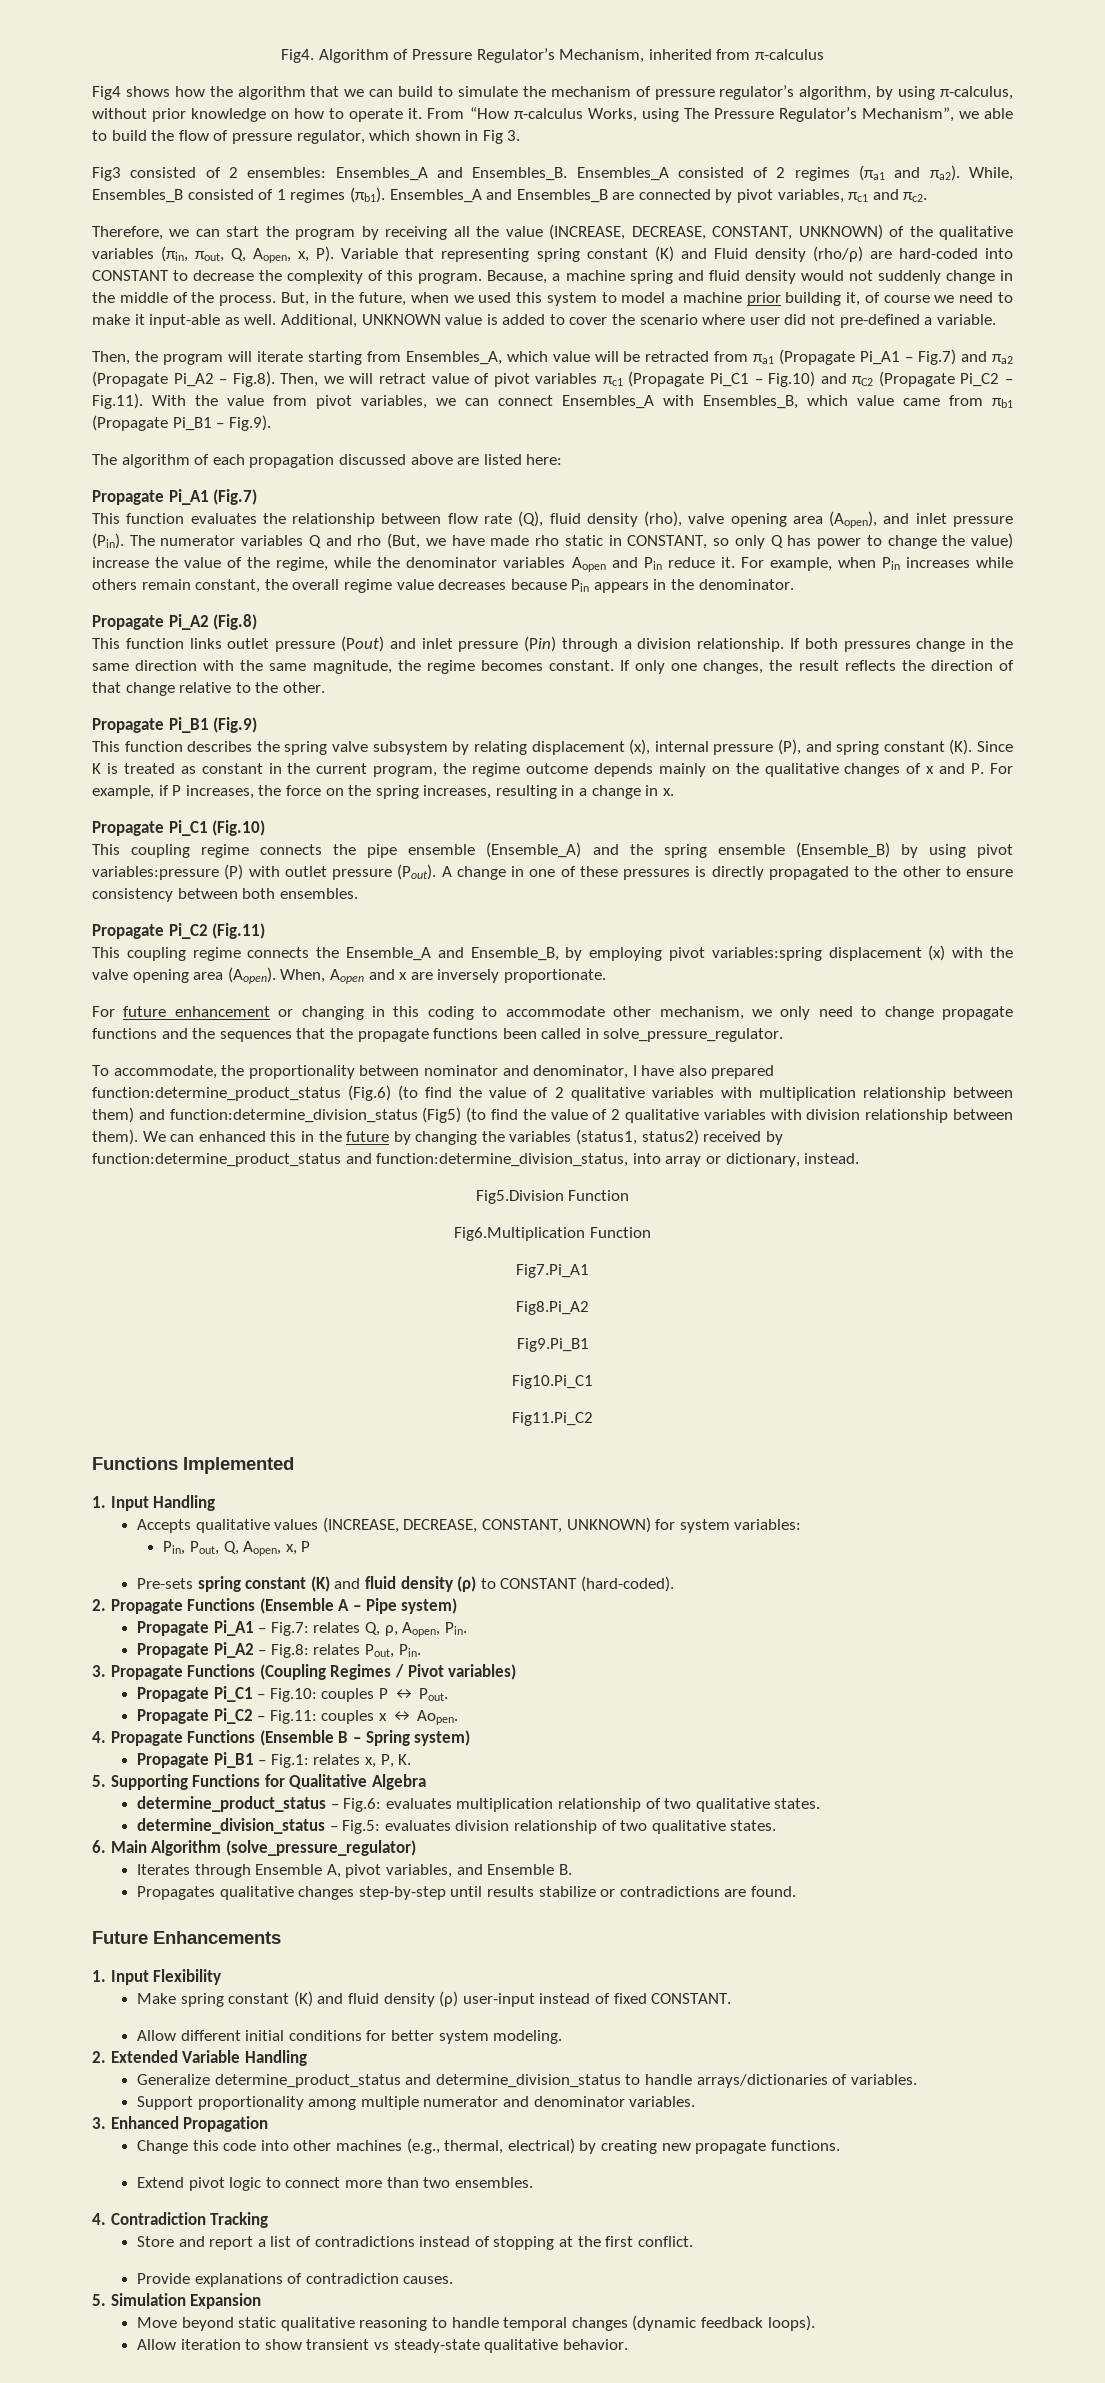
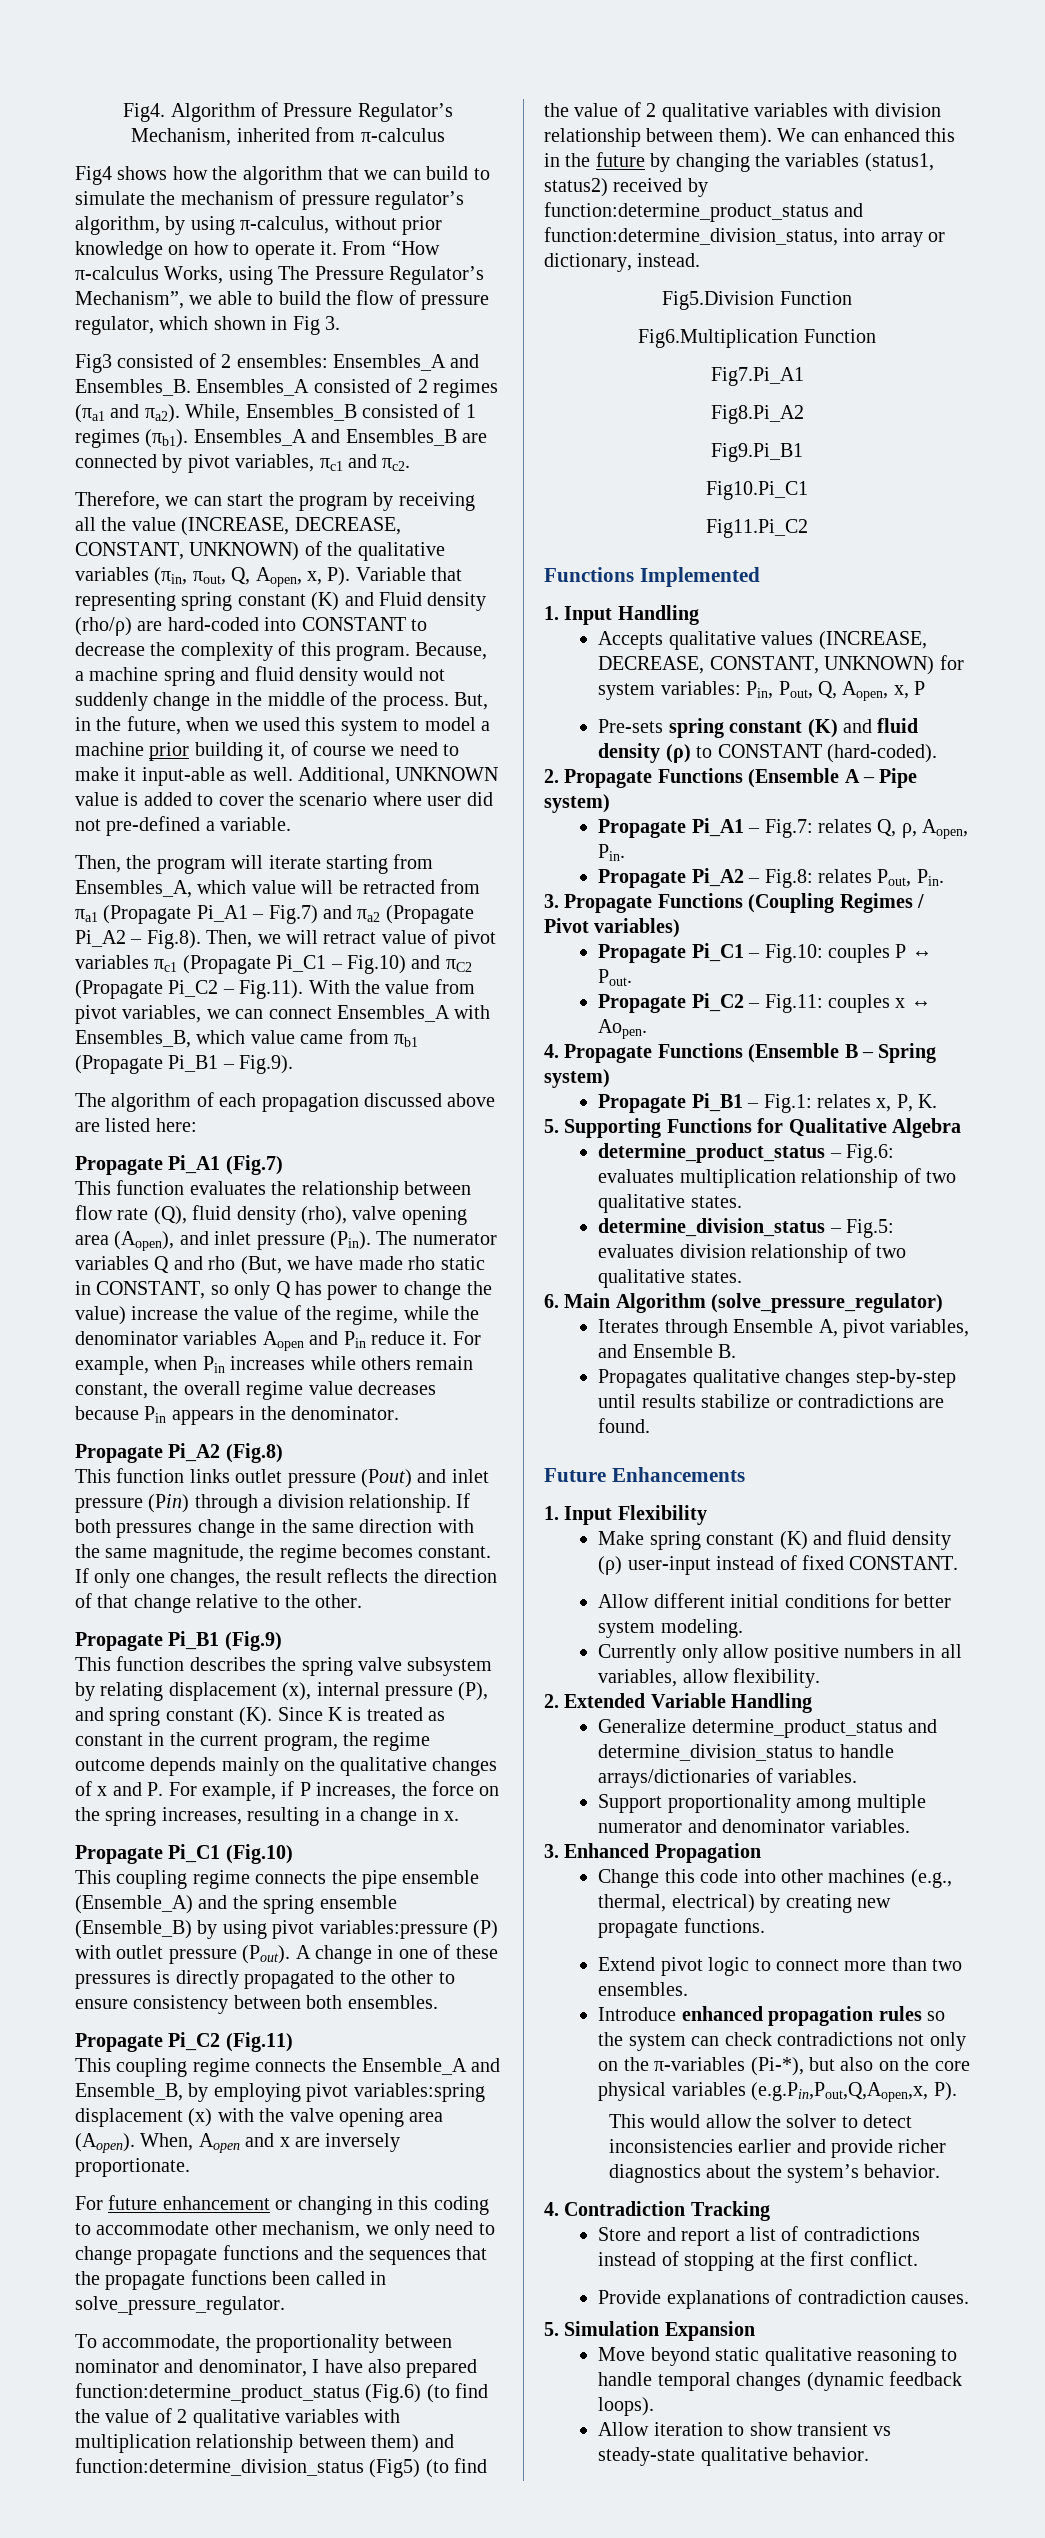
(802, 1524) // -> (741, 688) none
(563, 2037) none -> [598,1644,962,1663] [598,1668,821,1688] // Currently only allow positive numbers in all variables, allow flexibility.
(533, 2182) none -> [598,2006,945,2026] [598,2032,966,2051] [598,2057,970,2076] [598,2082,957,2102] [608,2114,913,2128] [608,2139,947,2158] [608,2164,941,2183] // Introduce enhanced propagation rules so the system can check contradictions not only on the π-variables (Pi-*), but also on the core physical variables (e.g.Pin,Pout,Q,Aopen,x, P). // This would allow the solver to detect inconsistencies earlier and provide richer diagnostics about the system’s behavior.

